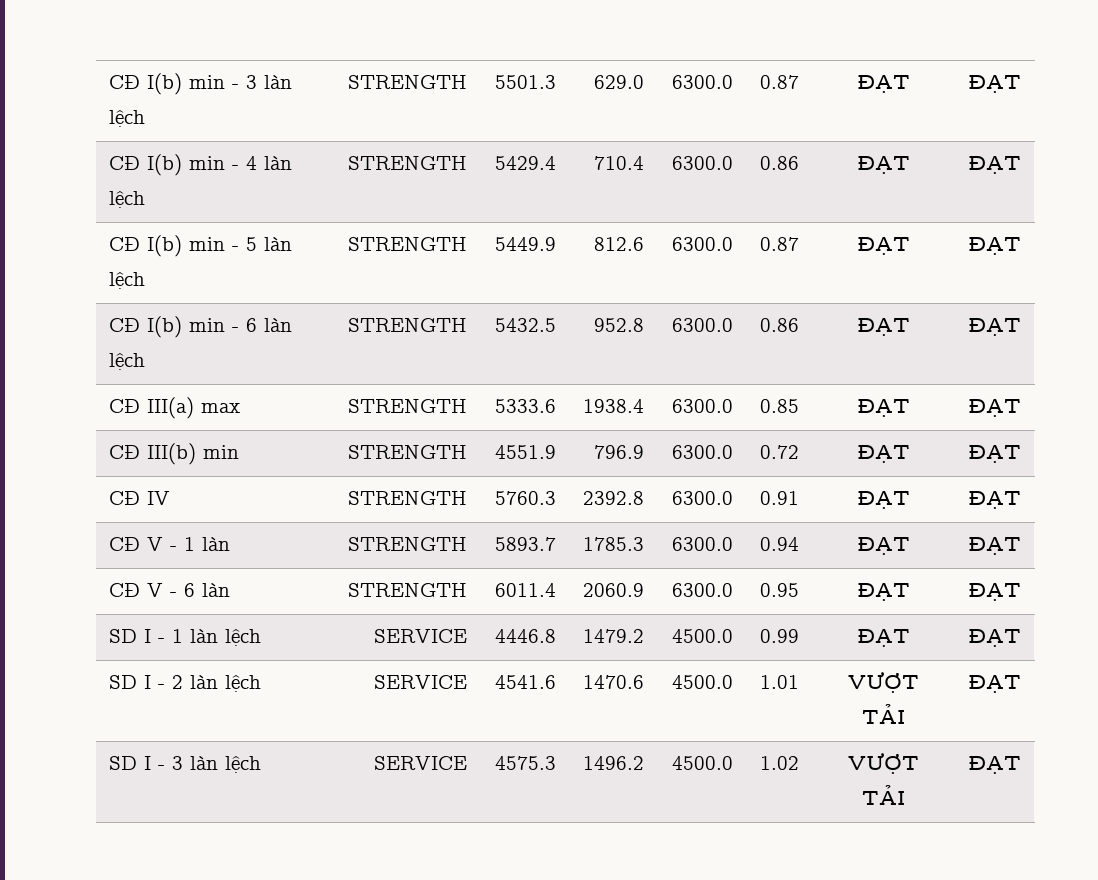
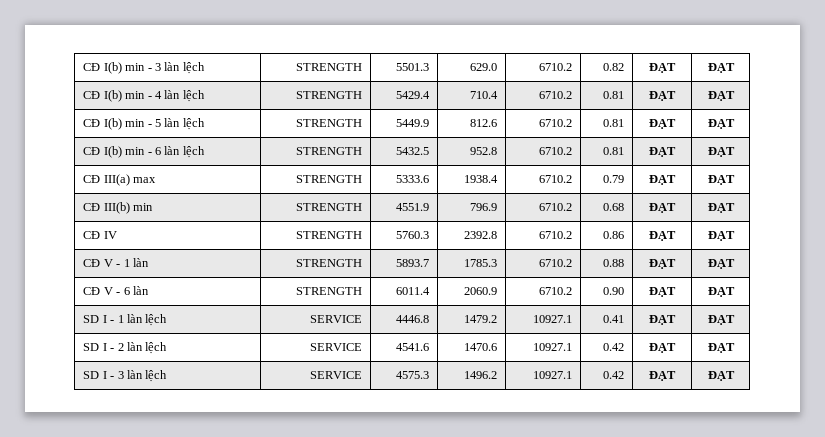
[671,75,733,89] [759,75,799,89] 6300.0 | 0.87 -> [538,63,572,71] [602,63,624,71] 6710.2 | 0.82
[671,156,733,170] [759,156,799,170] 6300.0 | 0.86 -> [538,91,572,99] [602,91,624,99] 6710.2 | 0.81
[671,237,733,251] [759,237,799,251] 6300.0 | 0.87 -> [538,119,572,127] [602,119,624,127] 6710.2 | 0.81
[671,318,733,332] [759,318,799,332] 6300.0 | 0.86 -> [538,147,572,155] [602,147,624,155] 6710.2 | 0.81
[671,399,733,413] [759,399,799,413] 6300.0 | 0.85 -> [538,175,572,183] [602,175,624,183] 6710.2 | 0.79
[671,445,733,459] [759,445,799,459] 6300.0 | 0.72 -> [538,203,572,211] [602,203,624,211] 6710.2 | 0.68
[671,491,733,505] [759,491,799,505] 6300.0 | 0.91 -> [538,231,572,239] [602,231,624,239] 6710.2 | 0.86
[671,537,733,551] [759,537,799,551] 6300.0 | 0.94 -> [538,259,572,267] [602,259,624,267] 6710.2 | 0.88
[671,583,733,597] [759,583,799,597] 6300.0 | 0.95 -> [538,287,572,295] [602,287,624,295] 6710.2 | 0.90
[671,629,733,643] [759,629,799,643] 4500.0 | 0.99 -> [532,315,572,323] [602,315,624,323] 10927.1 | 0.41
[671,675,733,689] [759,675,799,689] [847,672,919,693] [861,704,905,724] 4500.0 | 1.01 | VƯỢT TẢI -> [532,343,572,351] [602,343,624,351] [649,343,676,353] 10927.1 | 0.42 | ĐẠT
[671,756,733,770] [759,756,799,770] [847,753,919,774] [861,785,905,805] [968,756,1021,774] 4500.0 | 1.02 | VƯỢT TẢI | ĐẠT -> [532,371,572,379] [602,371,624,379] [649,371,676,381] [707,371,735,381] 10927.1 | 0.42 | ĐẠT | ĐẠT

